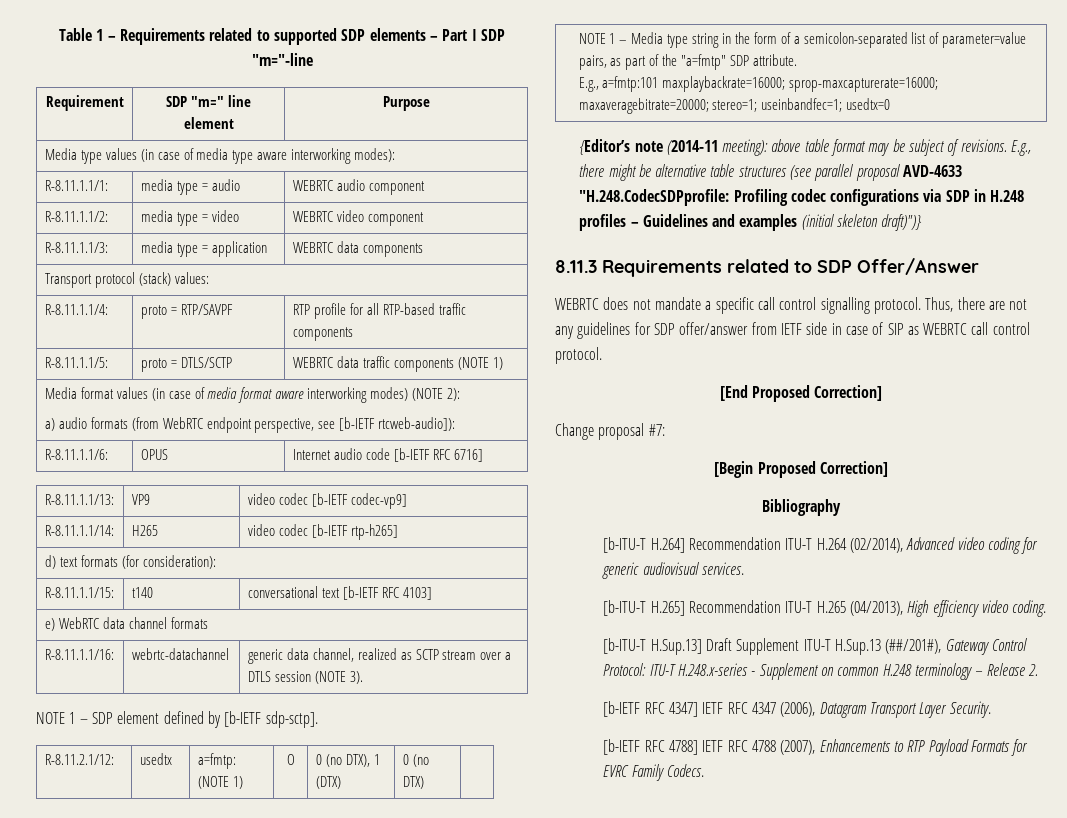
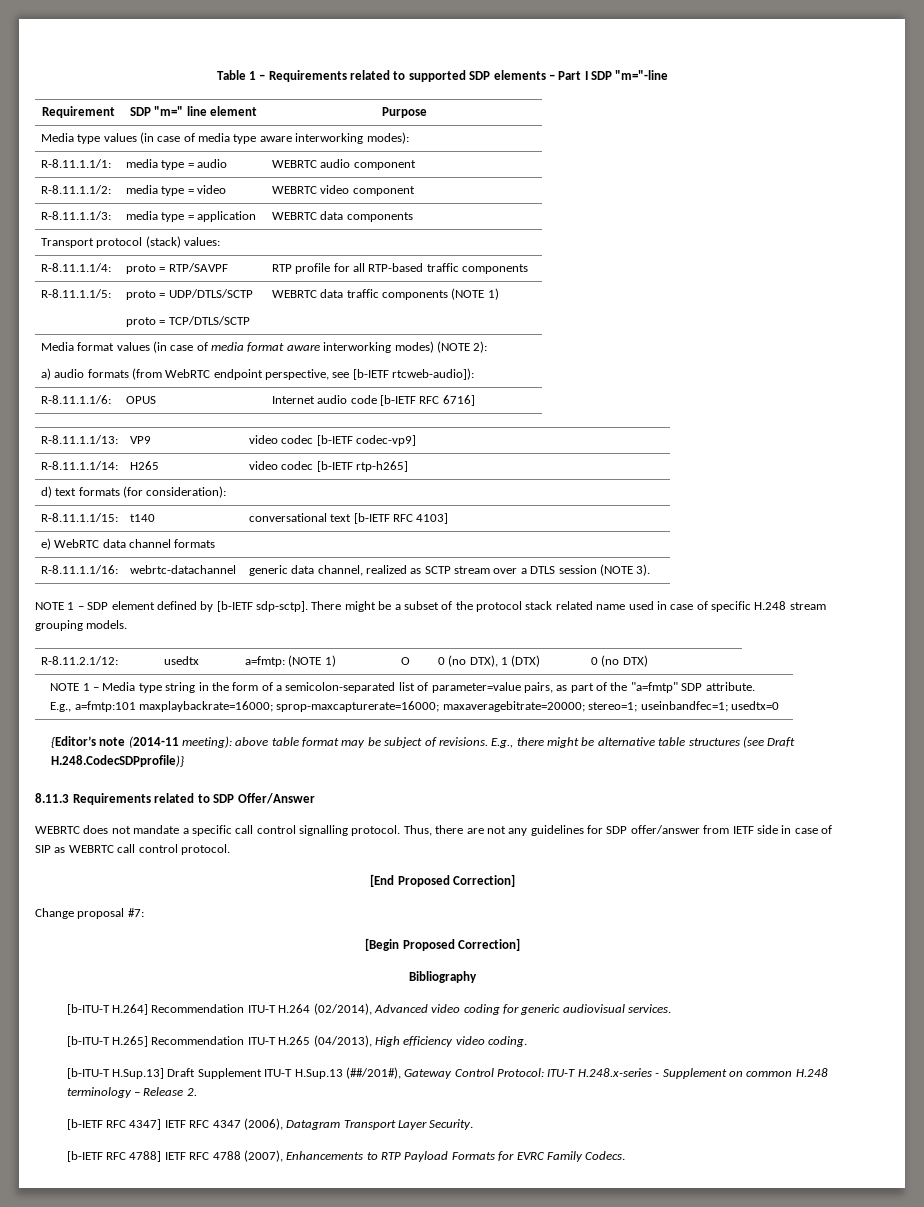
[180,357,232,368] DTLS/SCTP -> [168,289,253,298] [125,316,250,327] UDP/DTLS/SCTP // proto = TCP/DTLS/SCTP
(318, 719) none -> [311,601,826,612] [35,620,128,631] There might be a subset of the protocol stack related name used in case of specific H.248 stream grouping models.
[814,164,963,181] [579,189,1025,206] [579,214,923,231] parallel proposal AVD-4633 "H.248.CodecSDPprofile: Profiling codec configurations via SDP in H.248 profiles – Guidelines and examples (initial skeleton draft)")} -> [767,737,796,747] [50,755,184,767] Draft H.248.CodecSDPprofile)}

